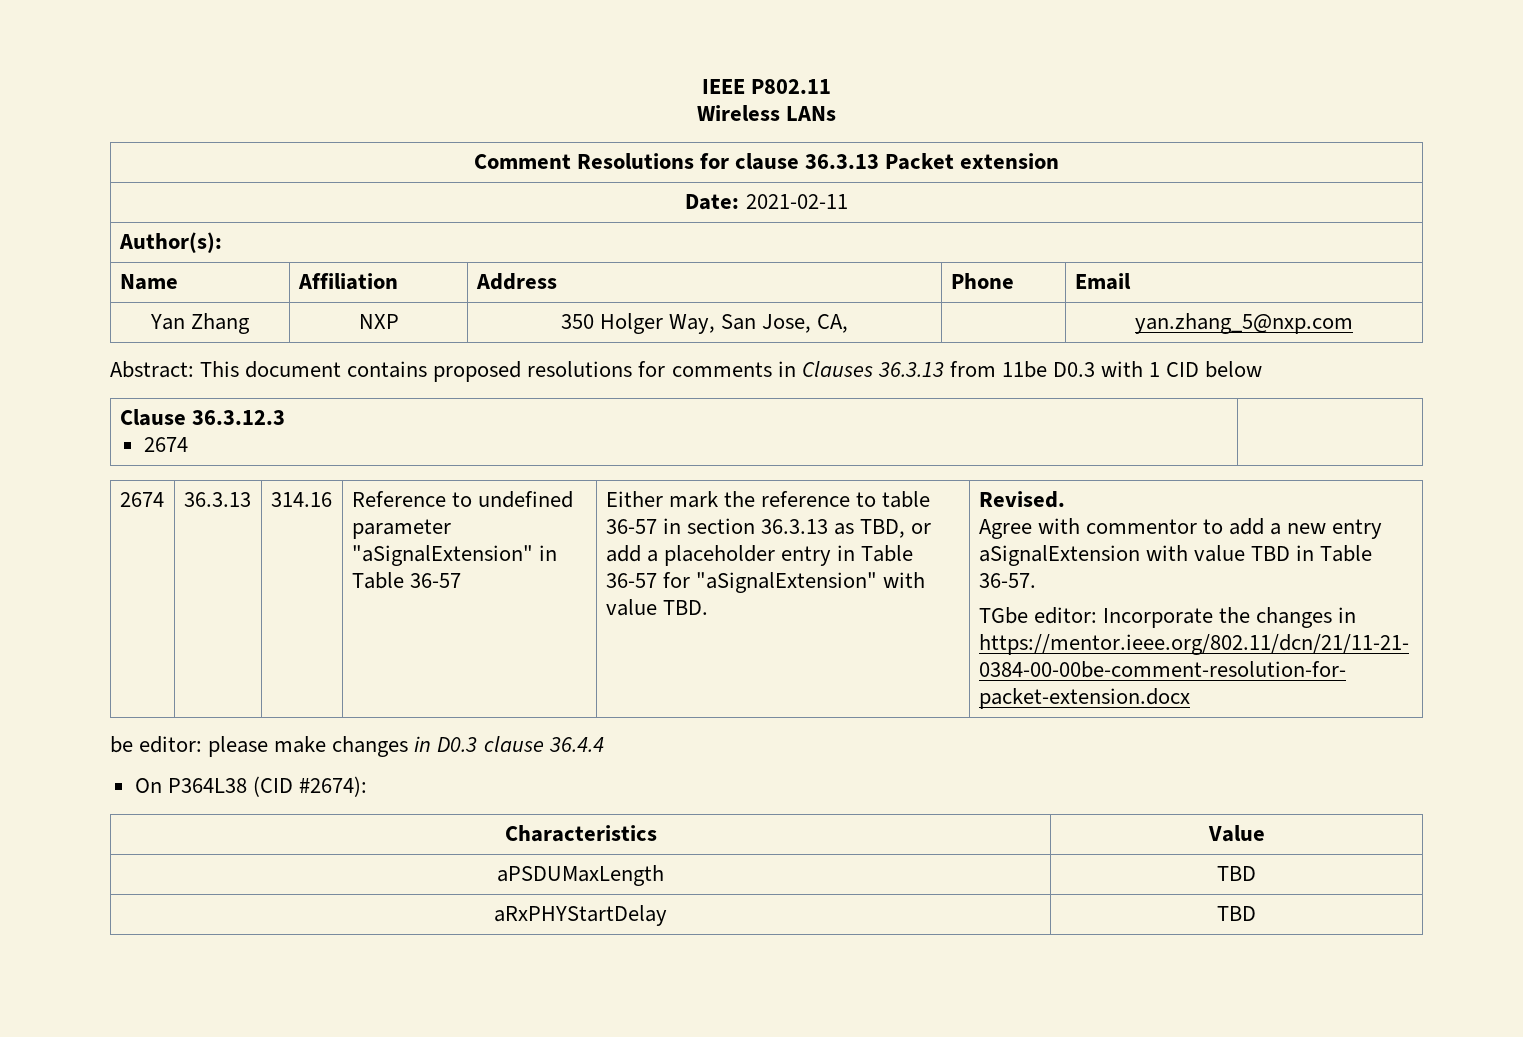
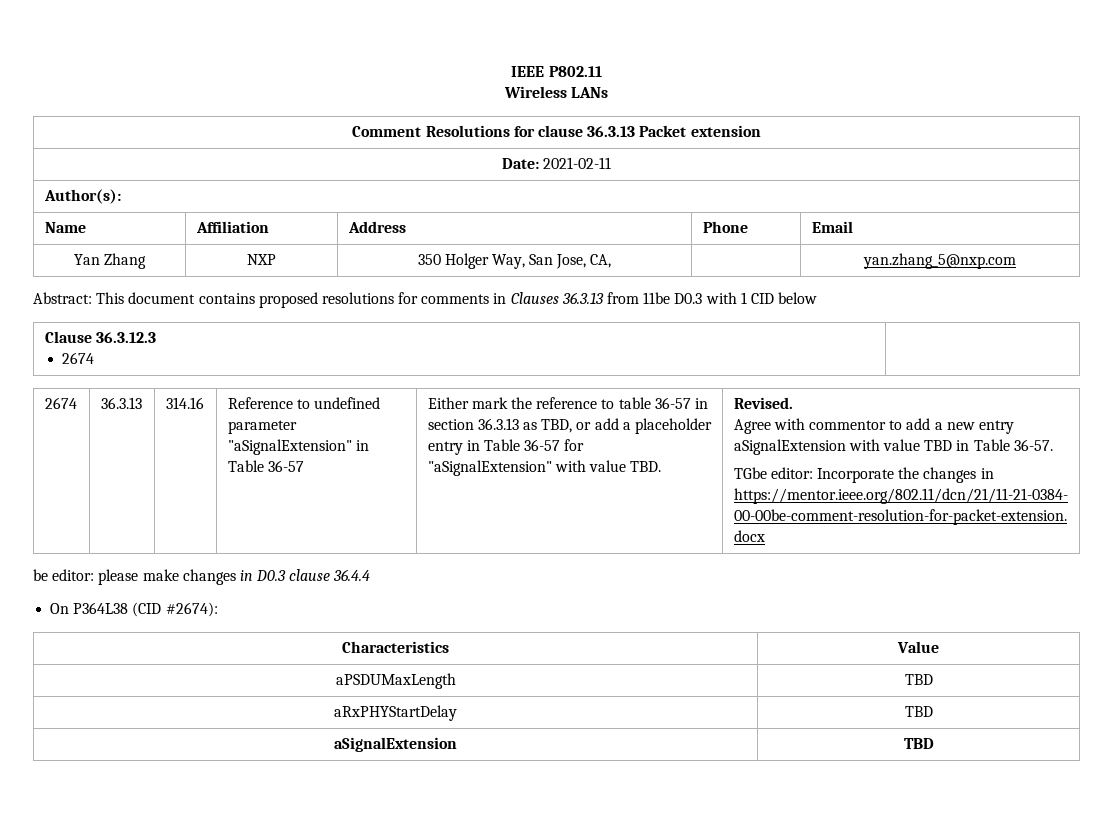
(1256, 913) none -> [334,737,457,752] [903,738,934,749] // aSignalExtension | TBD

